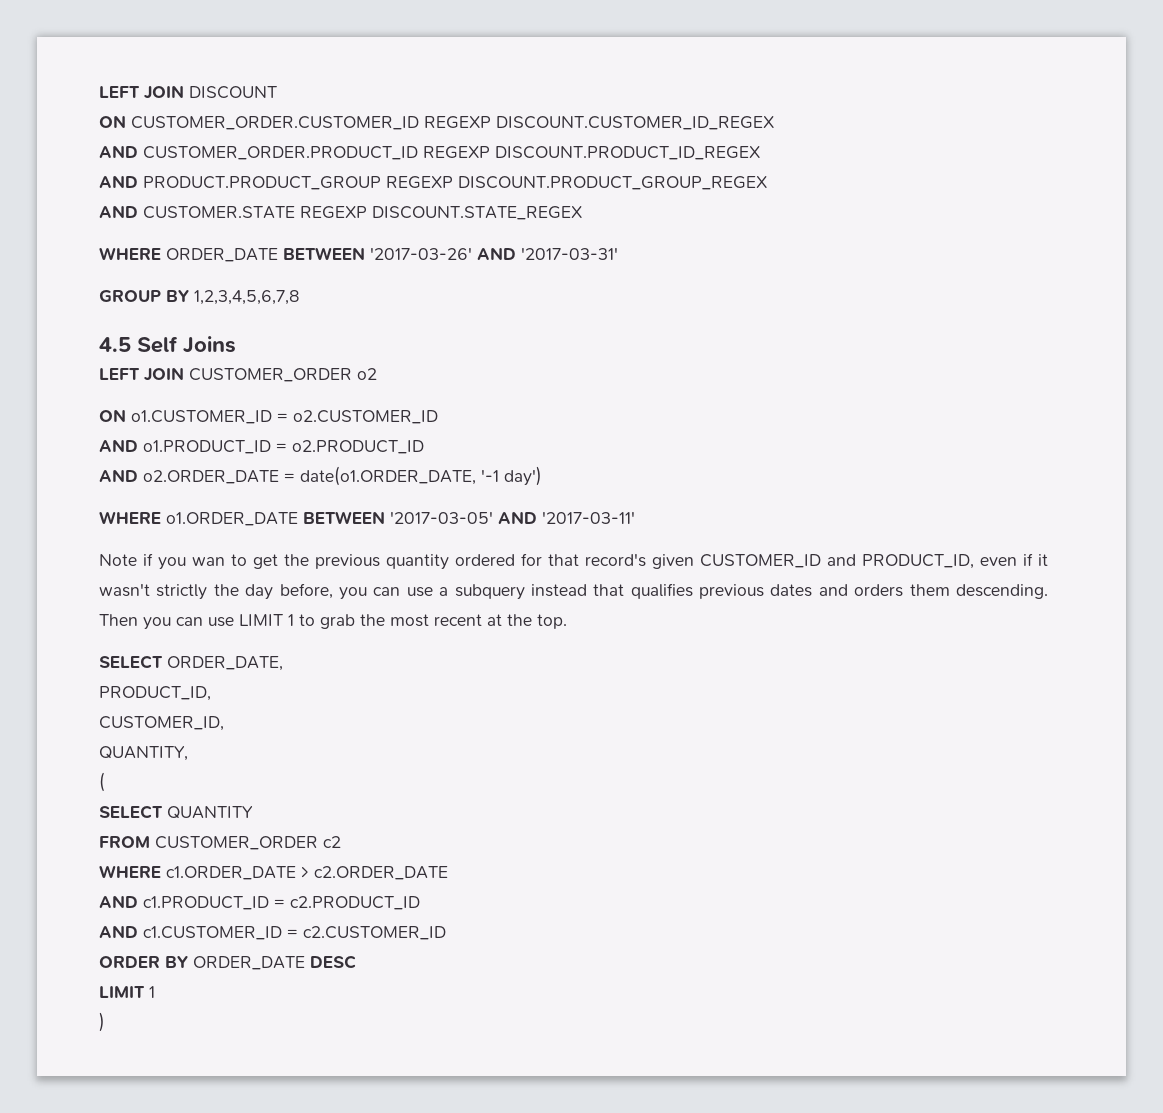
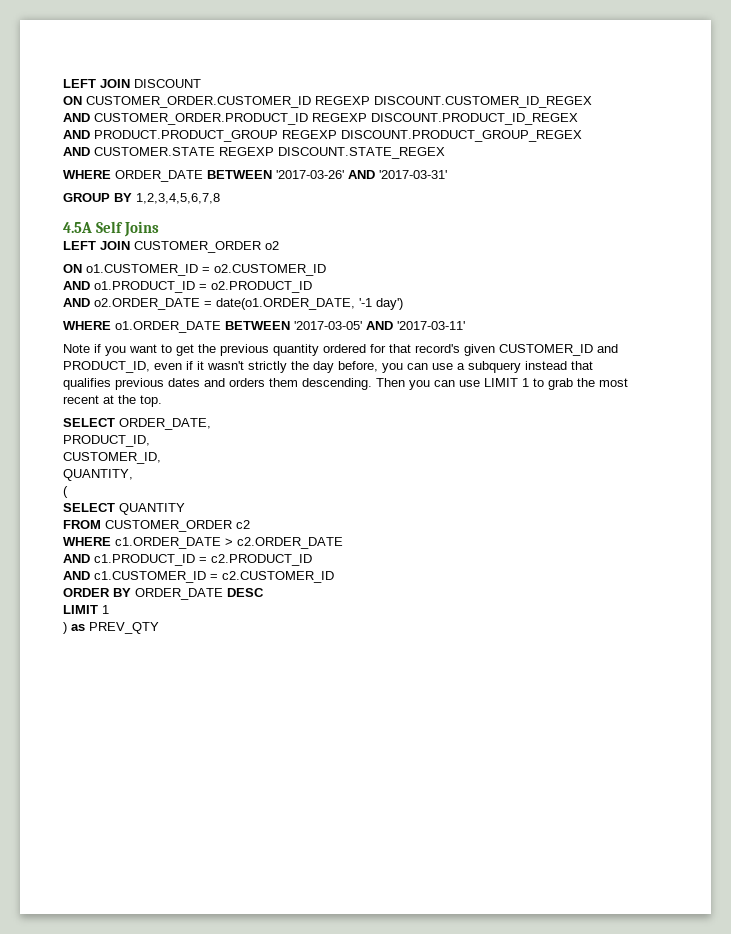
[99,337,131,352] 4.5 -> [63,222,92,233] 4.5A
[192,557,225,566] wan -> [129,344,157,353] want
(105, 1022) none -> [71,622,159,634] as PREV_QTY

